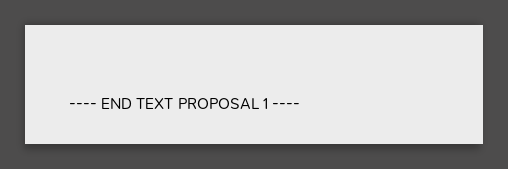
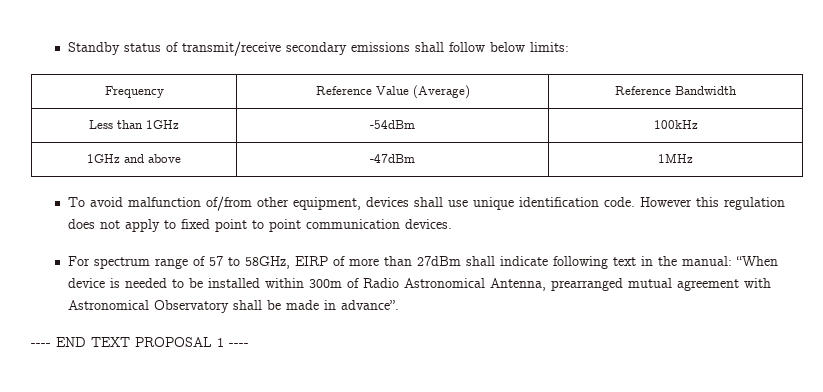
(69, 106) none -> [68,41,570,56] [104,86,164,98] [315,85,470,99] [615,86,737,95] [89,120,179,129] [370,120,416,129] [653,120,698,129] [87,154,181,163] [370,154,416,163] [658,153,693,163] [68,196,786,211] [68,219,453,232] [68,256,779,269] [68,278,772,291] [68,300,400,313] Standby status of transmit/receive secondary emissions shall follow below limits: // Frequency | Reference Value (Average) | Reference Bandwidth // Less than 1GHz | -54dBm | 100kHz // 1GHz and above | -47dBm | 1MHz // To avoid malfunction of/from other equipment, devices shall use unique identification code. However this regulation does not apply to fixed point to point communication devices. // For spectrum range of 57 to 58GHz, EIRP of more than 27dBm shall indicate following text in the manual: “When device is needed to be installed within 300m of Radio Astronomical Antenna, prearranged mutual agreement with Astronomical Observatory shall be made in advance”. //

